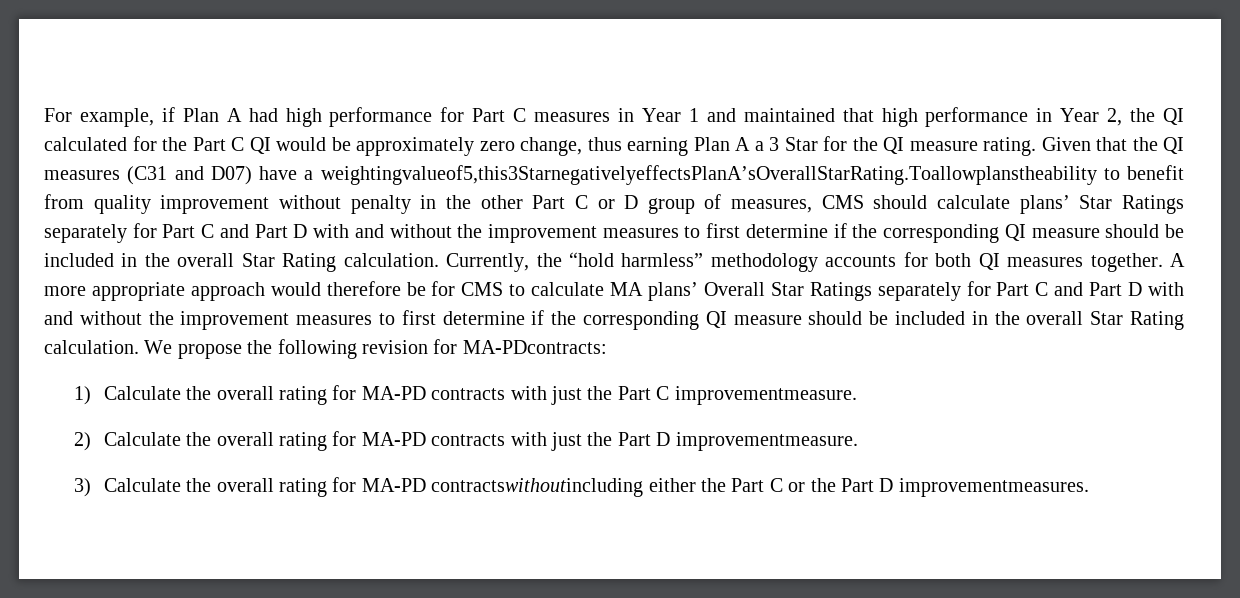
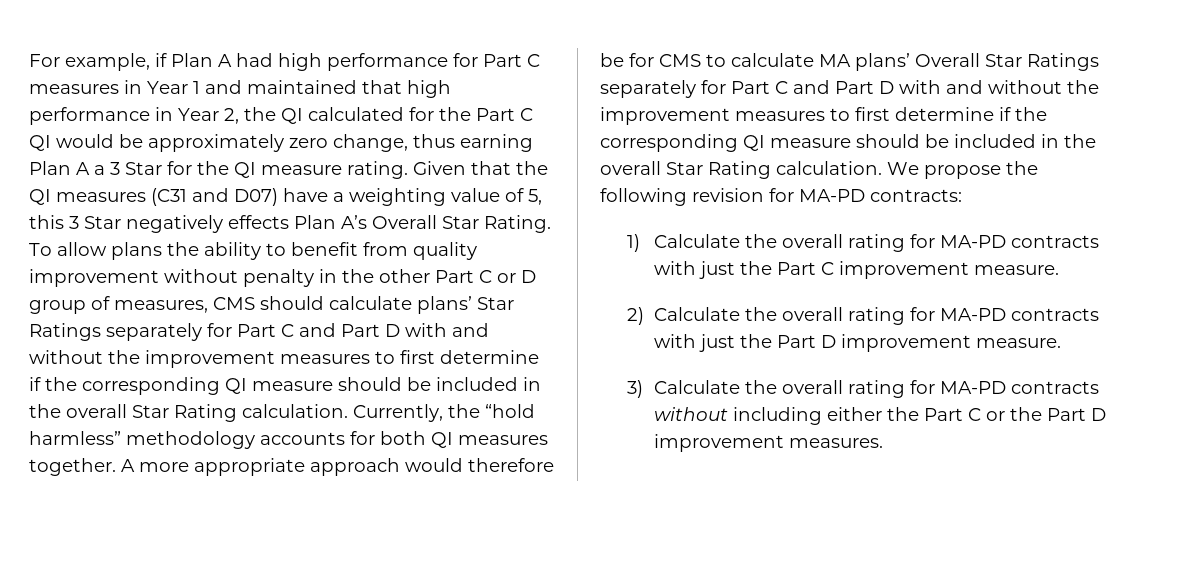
[320,165,1097,185] weightingvalueof5,this3StarnegativelyeffectsPlanA’sOverallStarRating.Toallowplanstheability -> [349,188,542,206] [29,215,551,233] [29,242,261,260] weighting value of 5, this 3 Star negatively effects Plan A’s Overall Star Rating. To allow plans the ability
[462,340,607,354] MA-PDcontracts: -> [799,189,962,202] MA-PD contracts:
[674,386,857,405] improvementmeasure. -> [839,261,1060,279] improvement measure.
[675,432,858,451] improvementmeasure. -> [841,334,1062,352] improvement measure.
[431,478,644,497] contractswithoutincluding -> [1011,381,1100,394] [654,407,823,425] contracts without including
[898,478,1089,497] improvementmeasures. -> [654,434,884,452] improvement measures.

